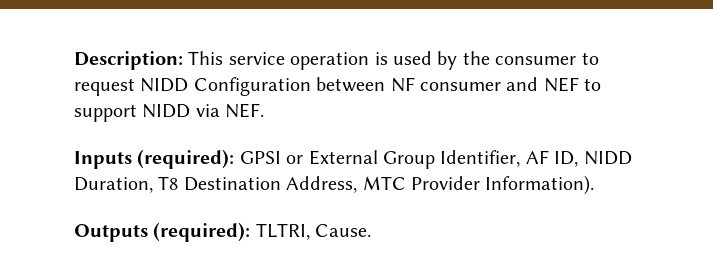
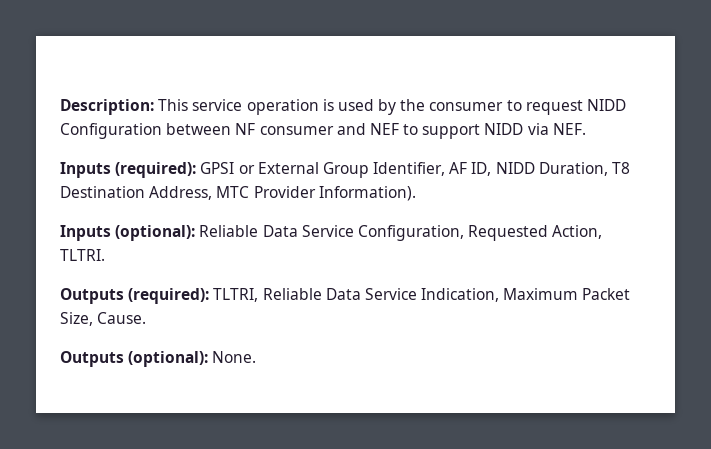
[74,222,372,242] Outputs (required): TLTRI, Cause. -> [60,225,603,241] [60,249,105,261] [60,288,631,304] [60,312,147,326] [60,351,257,367] Inputs (optional): Reliable Data Service Configuration, Requested Action, TLTRI. // Outputs (required): TLTRI, Reliable Data Service Indication, Maximum Packet Size, Cause. // Outputs (optional): None.

